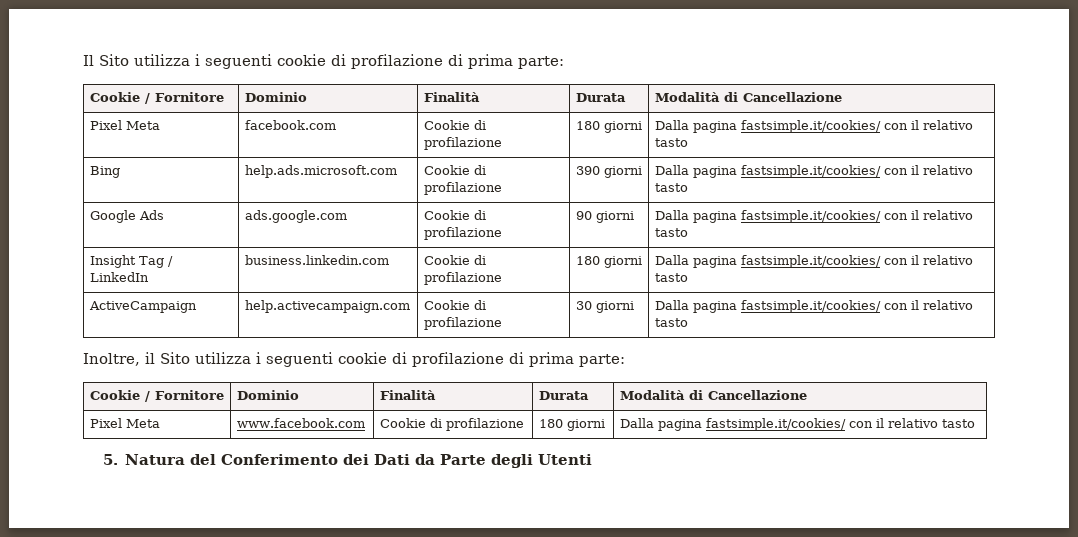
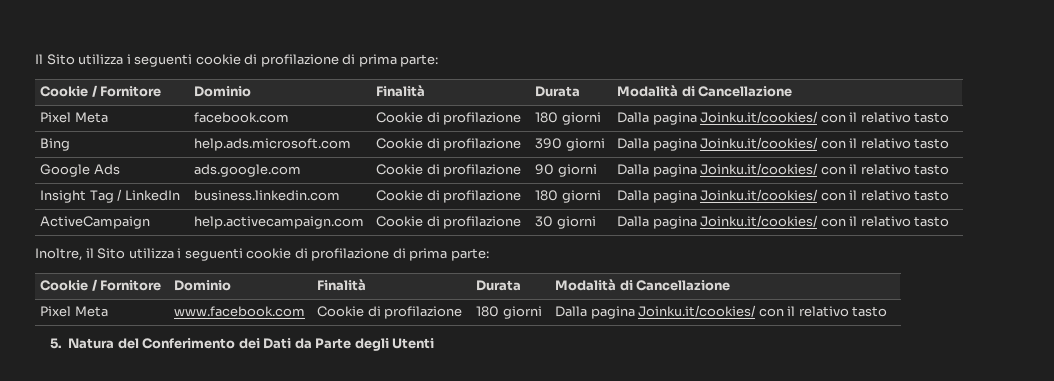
[740,120,881,133] fastsimple.it/cookies/ -> [700,111,819,123] Joinku.it/cookies/
[740,165,881,178] fastsimple.it/cookies/ -> [700,137,819,149] Joinku.it/cookies/
[740,210,881,223] fastsimple.it/cookies/ -> [700,163,819,175] Joinku.it/cookies/
[740,255,881,268] fastsimple.it/cookies/ -> [700,189,819,201] Joinku.it/cookies/
[740,300,881,313] fastsimple.it/cookies/ -> [700,215,819,227] Joinku.it/cookies/
[705,418,846,431] fastsimple.it/cookies/ -> [638,305,757,317] Joinku.it/cookies/

